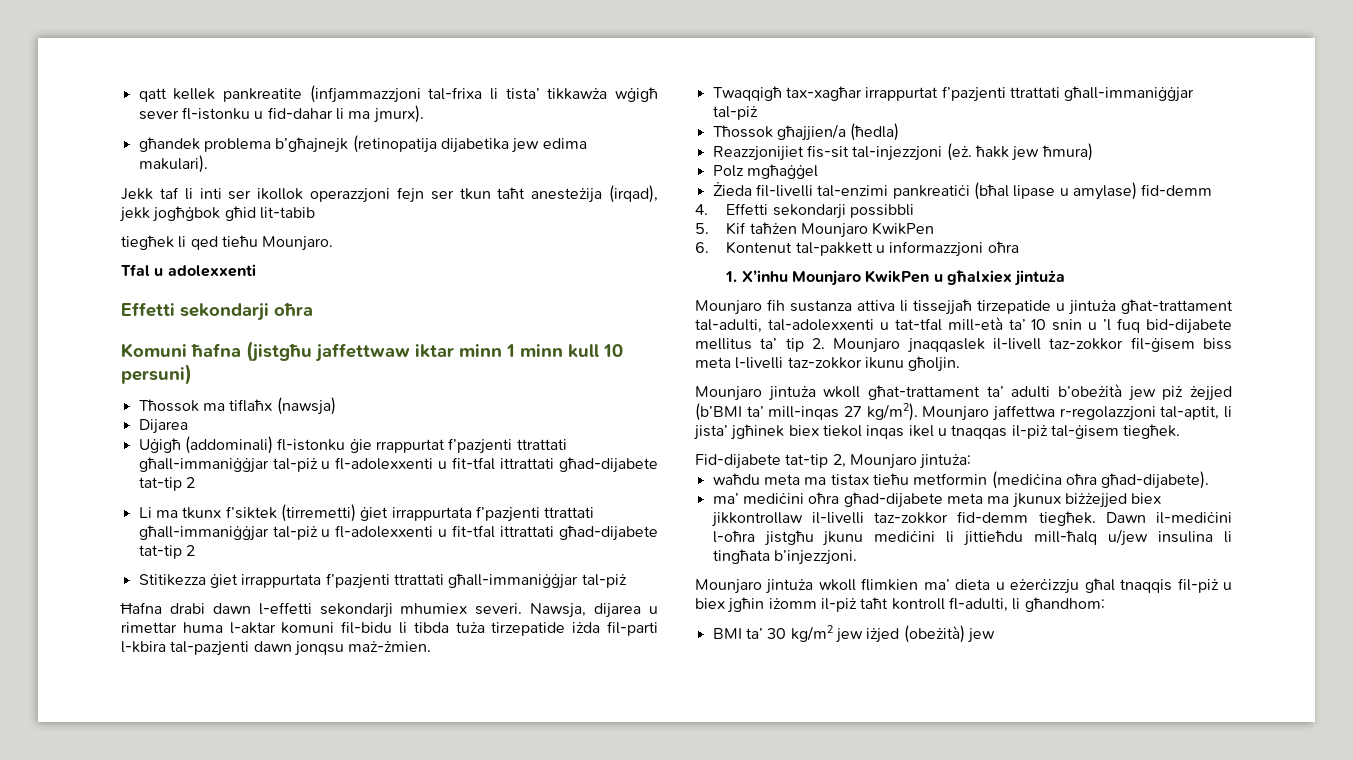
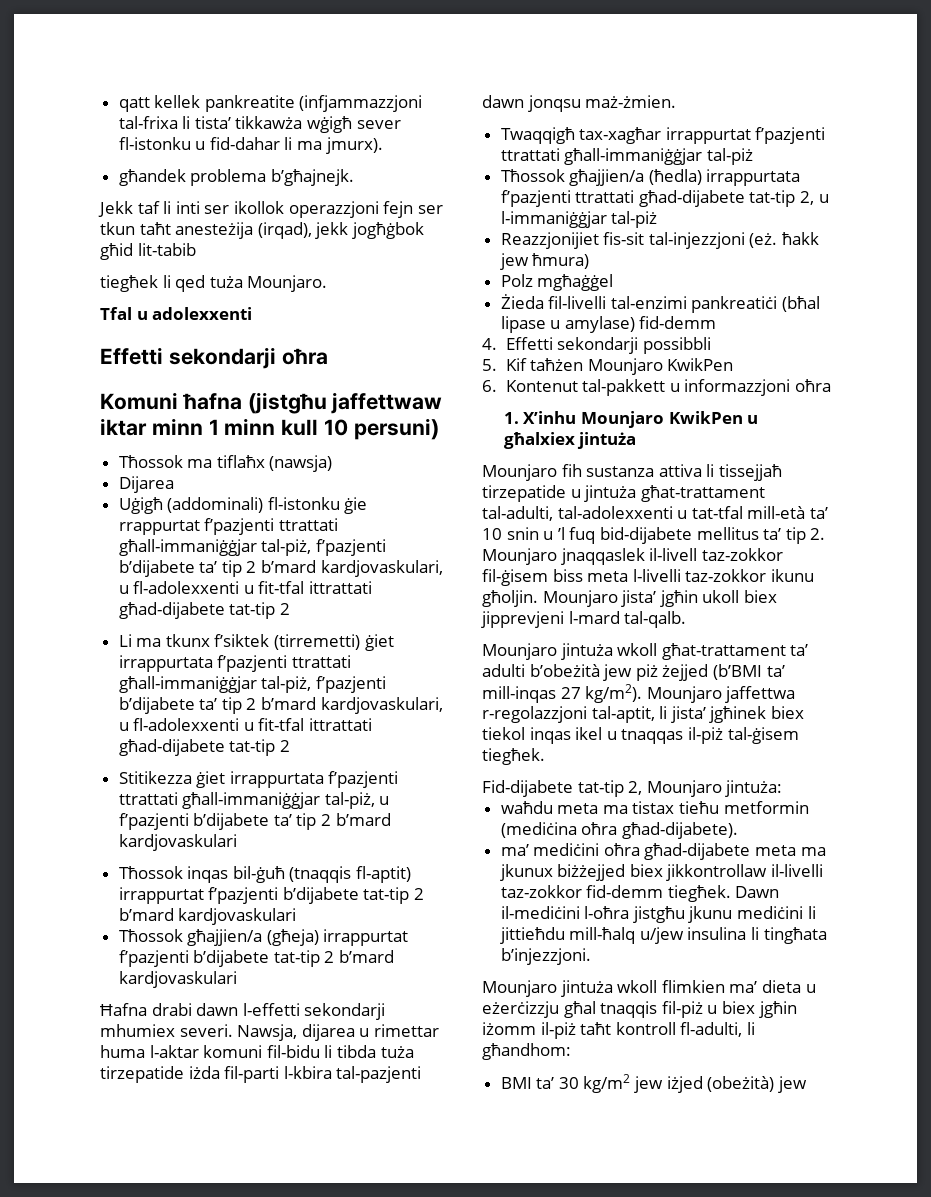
[275,135,587,153] [138,155,208,173] b’għajnejk (retinopatija dijabetika jew edima makulari). -> [270,169,354,186] b’għajnejk.
[221,235,258,247] tieħu -> [209,276,243,288] tuża
[272,458,318,472] tal-piż -> [261,539,386,556] [118,560,443,577] tal-piż, f’pazjenti b’dijabete ta’ tip 2 b’mard kardjovaskulari,
[272,526,318,540] tal-piż -> [261,676,386,693] [118,697,443,714] tal-piż, f’pazjenti b’dijabete ta’ tip 2 b’mard kardjovaskulari,
[581,574,627,588] tal-piż -> [324,792,390,809] [118,813,391,830] [118,834,237,851] [118,866,412,883] [118,887,425,904] [118,908,297,925] [118,929,409,946] [118,950,395,967] [118,971,237,988] tal-piż, u f’pazjenti b’dijabete ta’ tip 2 b’mard kardjovaskulari // Tħossok inqas bil-ġuħ (tnaqqis fl-aptit) irrappurtat f’pazjenti b’dijabete tat-tip 2 b’mard kardjovaskulari // Tħossok għajjien/a (għeja) irrappurtat f’pazjenti b’dijabete tat-tip 2 b’mard kardjovaskulari
(900, 132) none -> [706,169,801,186] [500,190,829,207] [500,211,658,228] irrappurtata f’pazjenti ttrattati għad-dijabete tat-tip 2, u l-immaniġġjar tal-piż
(961, 364) none -> [542,590,777,607] [481,611,687,628] Mounjaro jista’ jgħin ukoll biex jipprevjeni l-mard tal-qalb.

